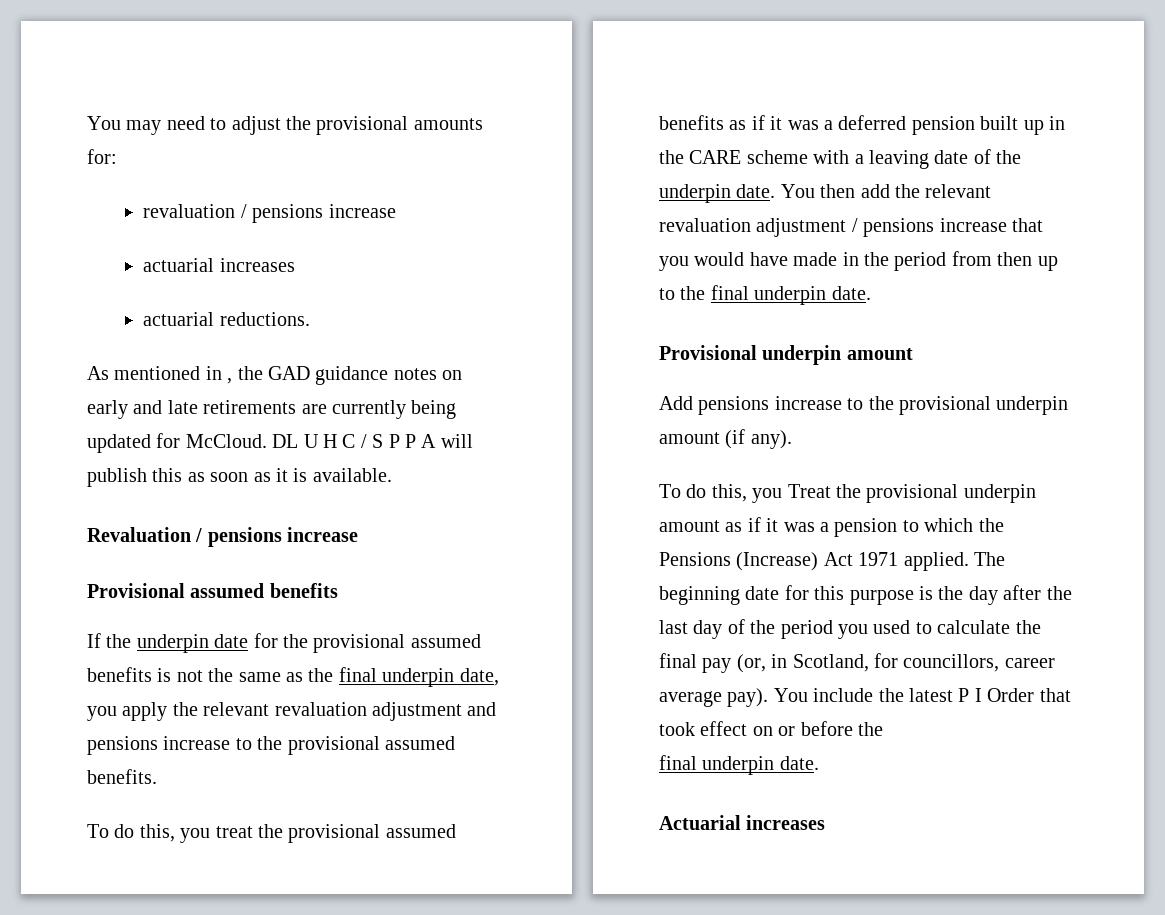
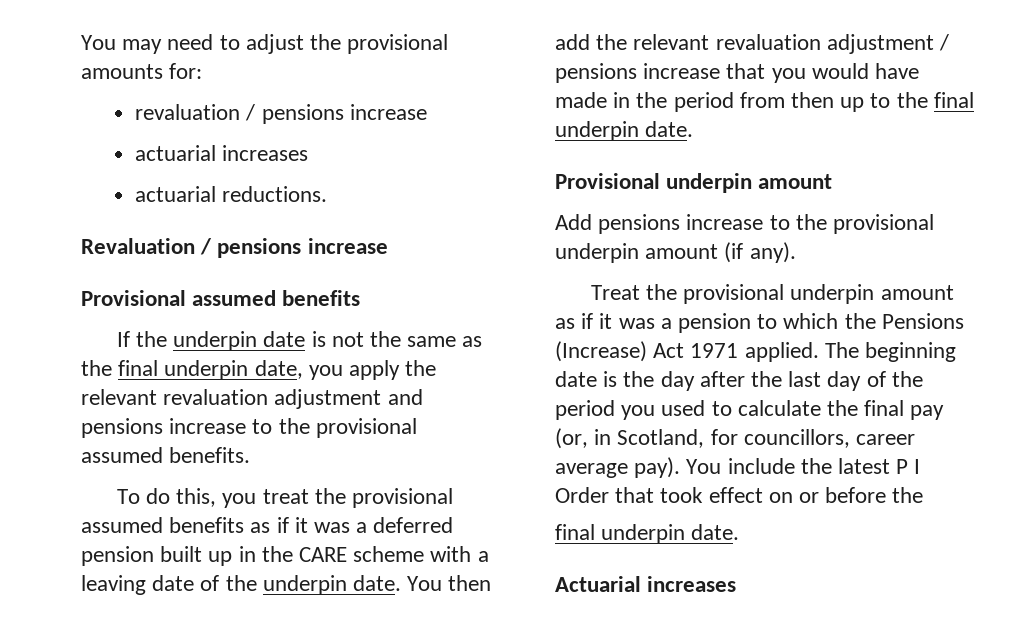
[87,366,463,385] [87,400,457,419] [87,433,473,453] [87,468,392,487] // As mentioned in , the GAD guidance notes on early and late retirements are currently being updated for McCloud. DL U H C / S P P A will publish this as soon as it is available. -> (328, 194) none
[253,633,481,653] [87,667,152,682] for the provisional assumed benefits -> (306, 339) none
[659,484,783,503] To do this, you -> (796, 252) none
[784,585,914,605] for this purpose -> (597, 379) none

